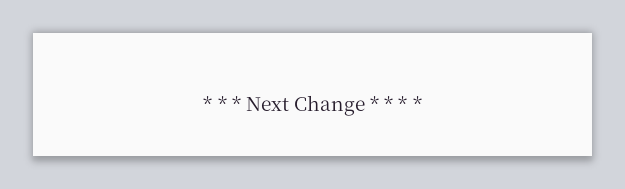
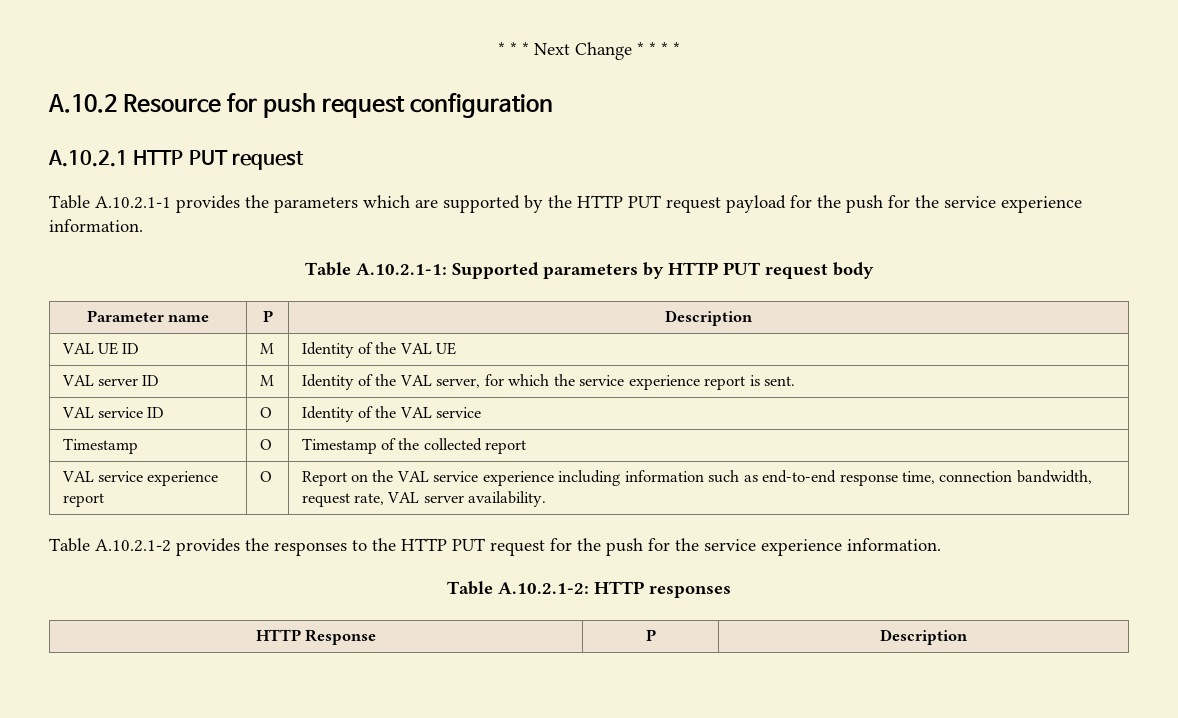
(422, 103) none -> [48,93,554,118] [48,150,304,170] [49,195,1082,213] [49,219,143,232] [305,262,874,279] [86,310,210,322] [262,310,273,322] [665,310,754,326] [61,342,140,355] [259,343,274,354] [301,342,457,358] [61,375,160,386] [259,375,274,386] [301,374,796,390] [61,407,165,418] [259,407,272,418] [301,406,482,422] [62,438,138,454] [259,439,272,450] [301,438,527,454] [61,471,219,486] [62,493,104,507] [259,471,272,482] [301,470,1092,486] [301,491,547,507] [49,538,941,556] [447,581,731,598] [255,629,377,645] [645,629,656,641] [880,629,968,645] // A.10.2 Resource for push request configuration // A.10.2.1 HTTP PUT request // Table A.10.2.1-1 provides the parameters which are supported by the HTTP PUT request payload for the push for the service experience information. // Table A.10.2.1-1: Supported parameters by HTTP PUT request body // Parameter name | P | Description // VAL UE ID | M | Identity of the VAL UE // VAL server ID | M | Identity of the VAL server, for which the service experience report is sent. // VAL service ID | O | Identity of the VAL service // Timestamp | O | Timestamp of the collected report // VAL service experience report | O | Report on the VAL service experience including information such as end-to-end response time, connection bandwidth, request rate, VAL server availability. // Table A.10.2.1-2 provides the responses to the HTTP PUT request for the push for the service experience information. // Table A.10.2.1-2: HTTP responses // HTTP Response | P | Description

